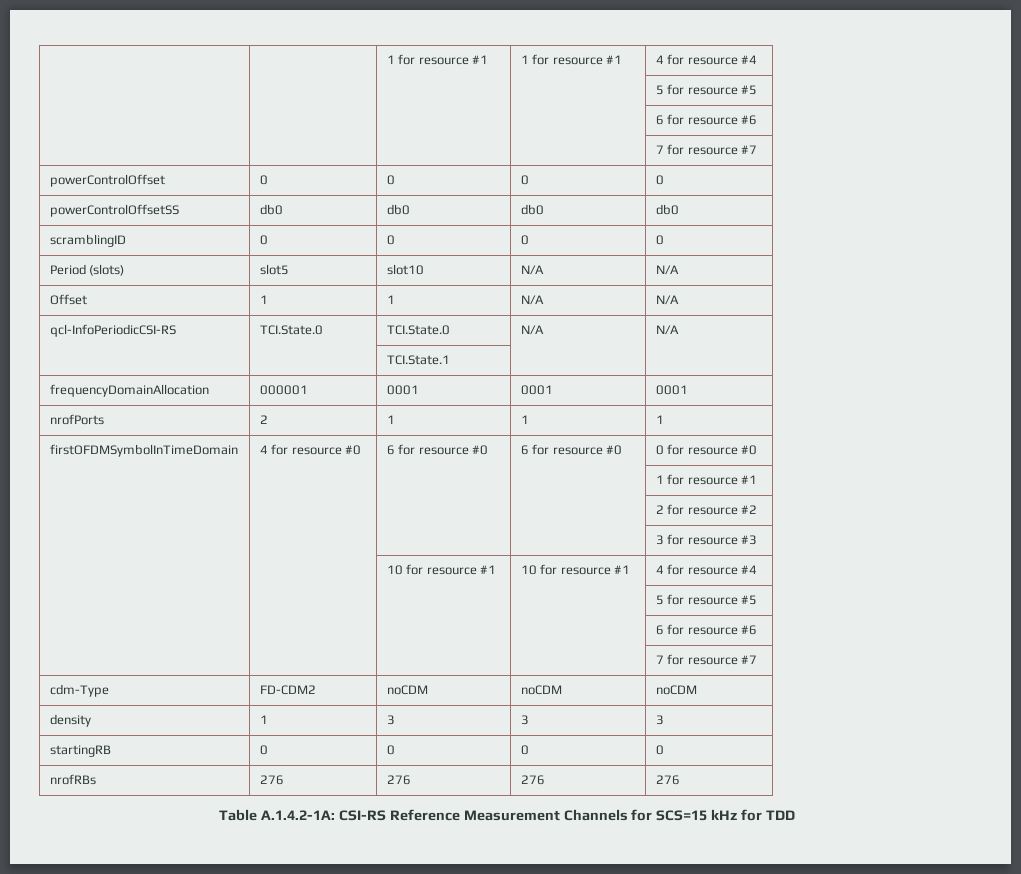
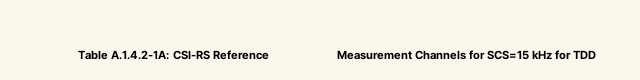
[386,54,489,65] [520,54,623,65] [655,54,758,65] [655,84,758,95] [655,114,758,125] [655,144,758,155] [49,174,165,187] [259,175,268,185] [386,175,395,185] [520,175,529,185] [655,175,664,185] [49,204,179,217] [259,204,283,215] [386,204,410,215] [520,204,544,215] [655,204,679,215] [49,234,126,247] [259,235,268,245] [386,235,395,245] [520,235,529,245] [655,235,664,245] [49,264,125,276] [259,264,289,275] [386,264,424,275] [520,265,544,275] [655,265,679,275] [49,294,87,305] [259,295,268,304] [386,295,395,304] [520,295,544,305] [655,295,679,305] [49,324,176,337] [259,325,323,335] [386,325,450,335] [520,325,544,335] [655,325,679,335] [386,355,450,365] [49,384,209,397] [259,385,308,395] [386,385,419,395] [520,385,553,395] [655,385,688,395] [49,414,104,425] [259,415,268,424] [386,415,395,424] [520,415,529,424] [655,415,664,424] [49,444,238,457] [259,444,362,455] [386,444,489,455] [520,444,623,455] [655,444,758,455] [655,474,758,485] [655,504,758,515] [655,534,758,545] [386,564,497,575] [520,564,631,575] [655,564,758,575] [655,594,758,605] [655,624,758,635] [655,654,758,665] [49,684,109,697] [259,685,316,695] [386,685,428,695] [520,685,562,695] [655,685,697,695] [49,714,91,727] [259,715,268,724] [386,715,395,725] [520,715,529,725] [655,715,664,725] [49,745,111,757] [259,745,268,755] [386,745,395,755] [520,745,529,755] [655,745,664,755] [49,774,96,785] [259,775,284,785] [386,775,411,785] [520,775,545,785] [655,775,680,785] | | 1 for resource #1 | 1 for resource #1 | 4 for resource #4 // | | | | 5 for resource #5 // | | | | 6 for resource #6 // | | | | 7 for resource #7 // powerControlOffset | 0 | 0 | 0 | 0 // powerControlOffsetSS | db0 | db0 | db0 | db0 // scramblingID | 0 | 0 | 0 | 0 // Period (slots) | slot5 | slot10 | N/A | N/A // Offset | 1 | 1 | N/A | N/A // qcl-InfoPeriodicCSI-RS | TCI.State.0 | TCI.State.0 | N/A | N/A // | | TCI.State.1 | | // frequencyDomainAllocation | 000001 | 0001 | 0001 | 0001 // nrofPorts | 2 | 1 | 1 | 1 // firstOFDMSymbolInTimeDomain | 4 for resource #0 | 6 for resource #0 | 6 for resource #0 | 0 for resource #0 // | | | | 1 for resource #1 // | | | | 2 for resource #2 // | | | | 3 for resource #3 // | | 10 for resource #1 | 10 for resource #1 | 4 for resource #4 // | | | | 5 for resource #5 // | | | | 6 for resource #6 // | | | | 7 for resource #7 // cdm-Type | FD-CDM2 | noCDM | noCDM | noCDM // density | 1 | 3 | 3 | 3 // startingRB | 0 | 0 | 0 | 0 // nrofRBs | 276 | 276 | 276 | 276 // -> (78, 55) none

